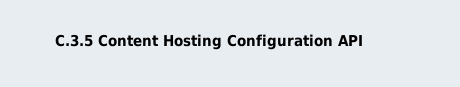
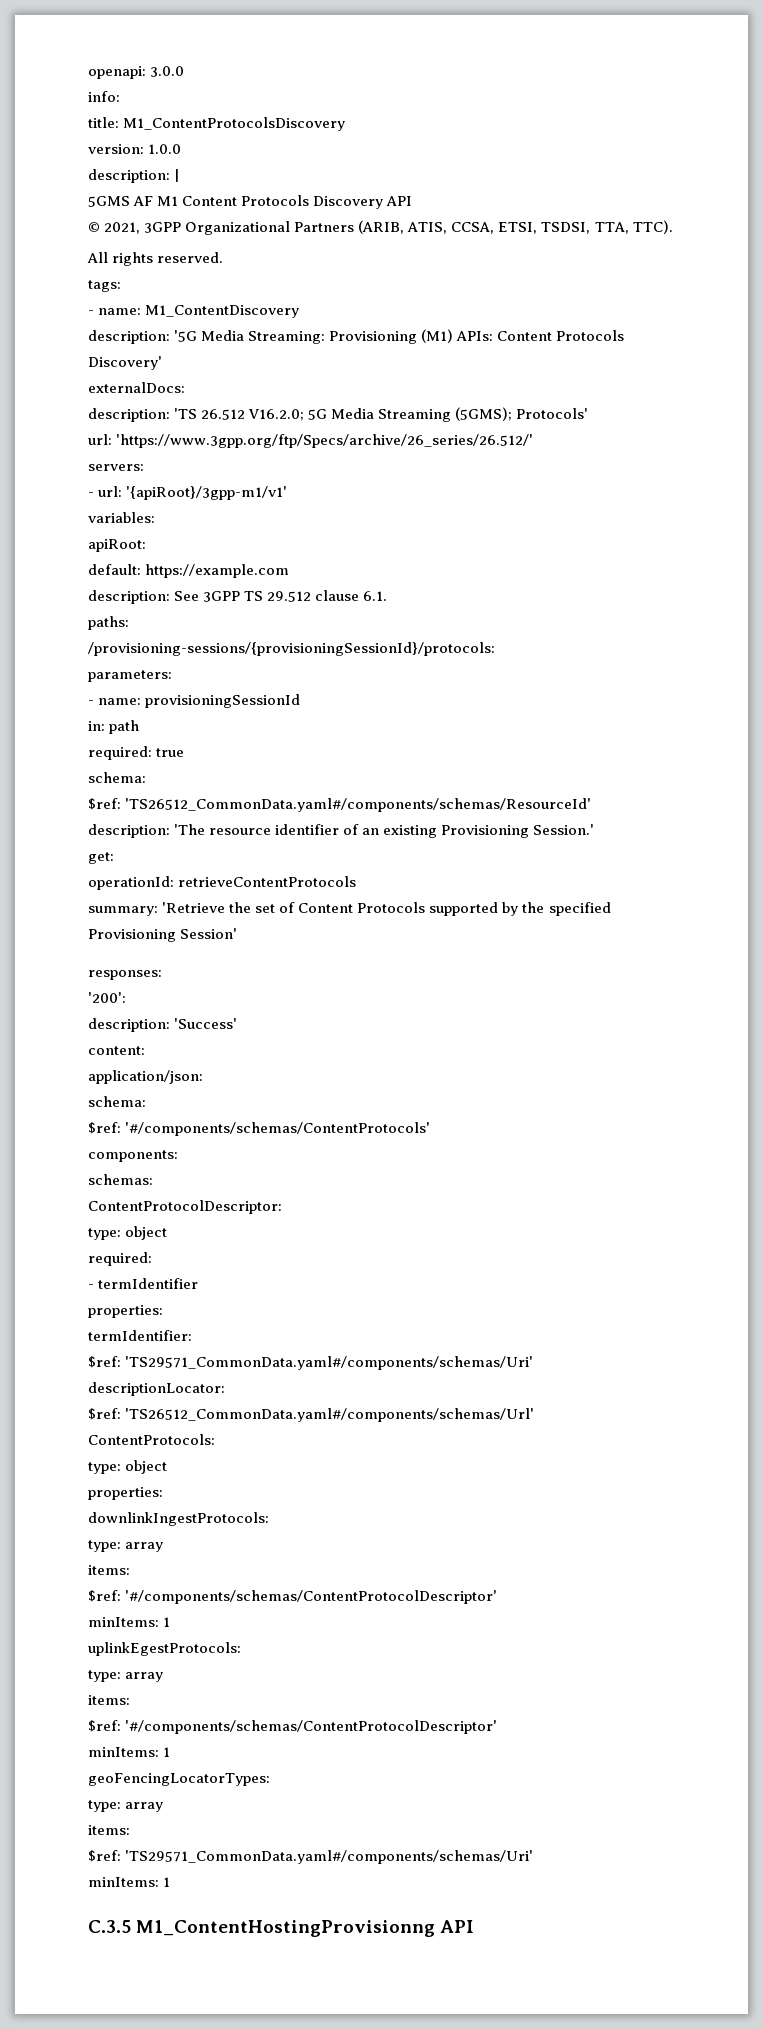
[55,34,333,50] C.3.5 Content Hosting Configuration -> [88,66,185,79] [88,91,120,102] [88,117,346,131] [88,144,182,154] [88,169,180,183] [88,195,413,209] [88,220,673,235] [87,252,224,266] [88,280,121,292] [88,305,300,318] [88,329,625,344] [88,356,162,370] [88,382,185,393] [88,407,589,422] [88,434,534,448] [88,464,144,471] [88,486,288,500] [88,512,155,523] [88,539,146,552] [88,564,290,578] [88,590,388,604] [88,616,129,630] [88,642,495,656] [88,670,172,682] [88,694,301,708] [88,720,140,734] [88,746,185,760] [88,772,146,783] [88,798,592,812] [88,824,595,838] [88,852,114,864] [88,876,357,890] [88,902,611,916] [88,928,238,942] [88,970,162,980] [88,992,126,1003] [88,1018,238,1032] [88,1046,145,1055] [88,1070,203,1084] [88,1096,146,1107] [88,1122,431,1136] [88,1150,178,1162] [88,1174,153,1185] [88,1200,282,1214] [88,1226,168,1240] [88,1252,152,1266] [88,1278,199,1289] [88,1305,163,1318] [88,1330,192,1341] [88,1356,534,1370] [88,1382,225,1396] [88,1408,535,1422] [88,1434,215,1445] [88,1460,168,1474] [88,1487,163,1500] [88,1512,269,1526] [88,1540,164,1552] [88,1565,130,1575] [88,1590,498,1604] [88,1617,171,1627] [88,1642,241,1656] [88,1670,164,1682] [88,1695,130,1705] [88,1720,498,1734] [88,1747,171,1757] [88,1773,270,1786] [88,1800,164,1812] [88,1825,130,1835] [88,1850,534,1864] [88,1877,171,1887] [88,1920,436,1937] openapi: 3.0.0 // info: // title: M1_ContentProtocolsDiscovery // version: 1.0.0 // description: | // 5GMS AF M1 Content Protocols Discovery API // © 2021, 3GPP Organizational Partners (ARIB, ATIS, CCSA, ETSI, TSDSI, TTA, TTC). // All rights reserved. // tags: // - name: M1_ContentDiscovery // description: '5G Media Streaming: Provisioning (M1) APIs: Content Protocols Discovery' // externalDocs: // description: 'TS 26.512 V16.2.0; 5G Media Streaming (5GMS); Protocols' // url: 'https://www.3gpp.org/ftp/Specs/archive/26_series/26.512/' // servers: // - url: '{apiRoot}/3gpp-m1/v1' // variables: // apiRoot: // default: https://example.com // description: See 3GPP TS 29.512 clause 6.1. // paths: // /provisioning-sessions/{provisioningSessionId}/protocols: // parameters: // - name: provisioningSessionId // in: path // required: true // schema: // $ref: 'TS26512_CommonData.yaml#/components/schemas/ResourceId' // description: 'The resource identifier of an existing Provisioning Session.' // get: // operationId: retrieveContentProtocols // summary: 'Retrieve the set of Content Protocols supported by the specified Provisioning Session' // responses: // '200': // description: 'Success' // content: // application/json: // schema: // $ref: '#/components/schemas/ContentProtocols' // components: // schemas: // ContentProtocolDescriptor: // type: object // required: // - termIdentifier // properties: // termIdentifier: // $ref: 'TS29571_CommonData.yaml#/components/schemas/Uri' // descriptionLocator: // $ref: 'TS26512_CommonData.yaml#/components/schemas/Url' // ContentProtocols: // type: object // properties: // downlinkIngestProtocols: // type: array // items: // $ref: '#/components/schemas/ContentProtocolDescriptor' // minItems: 1 // uplinkEgestProtocols: // type: array // items: // $ref: '#/components/schemas/ContentProtocolDescriptor' // minItems: 1 // geoFencingLocatorTypes: // type: array // items: // $ref: 'TS29571_CommonData.yaml#/components/schemas/Uri' // minItems: 1 // C.3.5 M1_ContentHostingProvisionng

